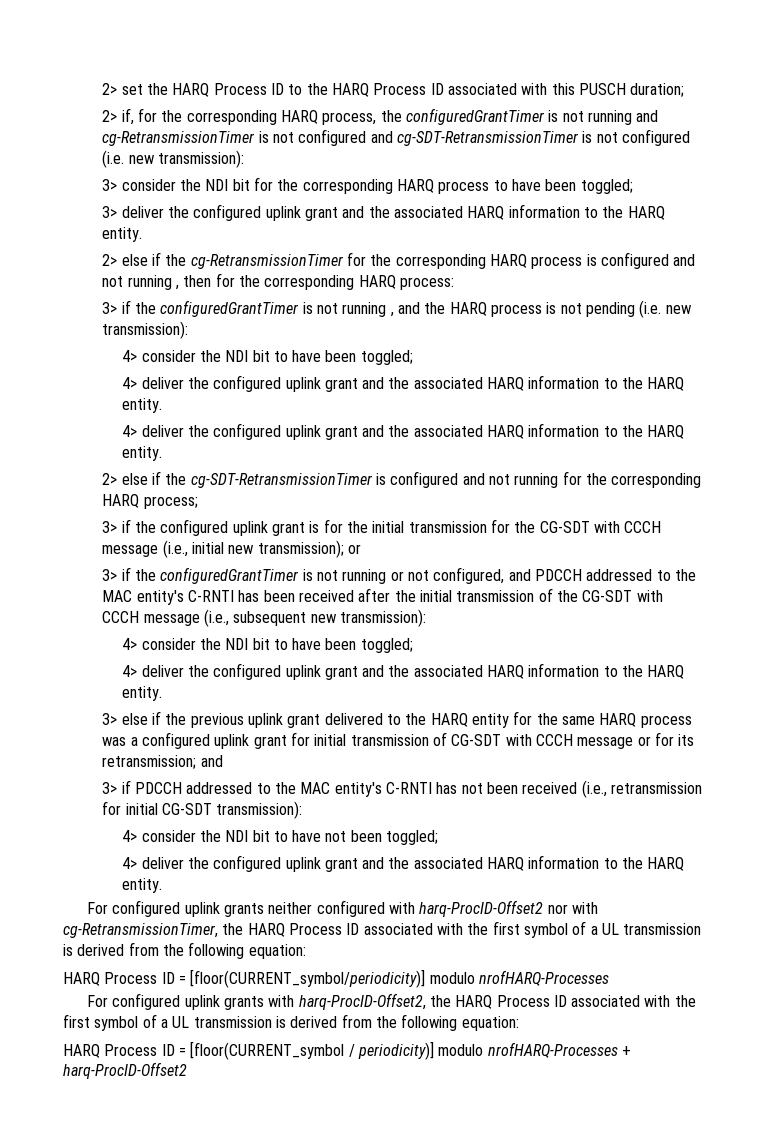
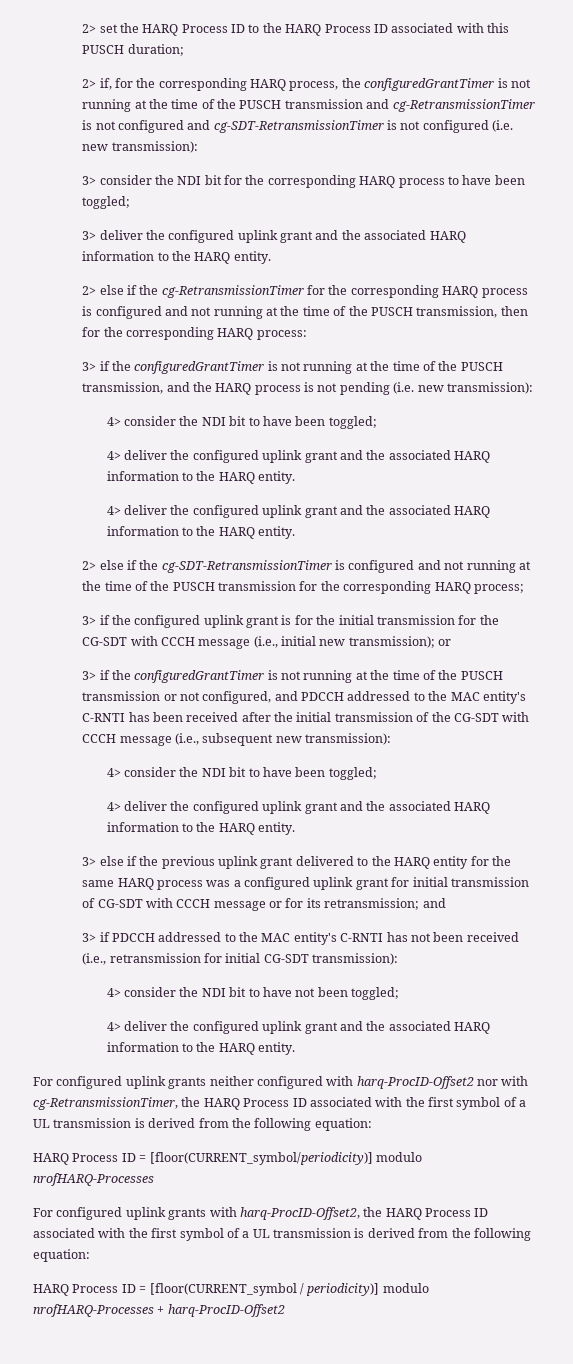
(632, 117) none -> [134,99,363,109] at the time of the PUSCH transmission
[175,285,180,290] , -> [266,306,498,318] at the time of the PUSCH transmission,
[389,312,394,317] , -> [355,361,503,371] [82,382,164,394] at the time of the PUSCH transmission,
(559, 480) none -> [518,561,531,570] [82,581,297,591] at the time of the PUSCH transmission
(387, 576) none -> [355,670,503,680] [82,691,161,701] at the time of the PUSCH transmission

